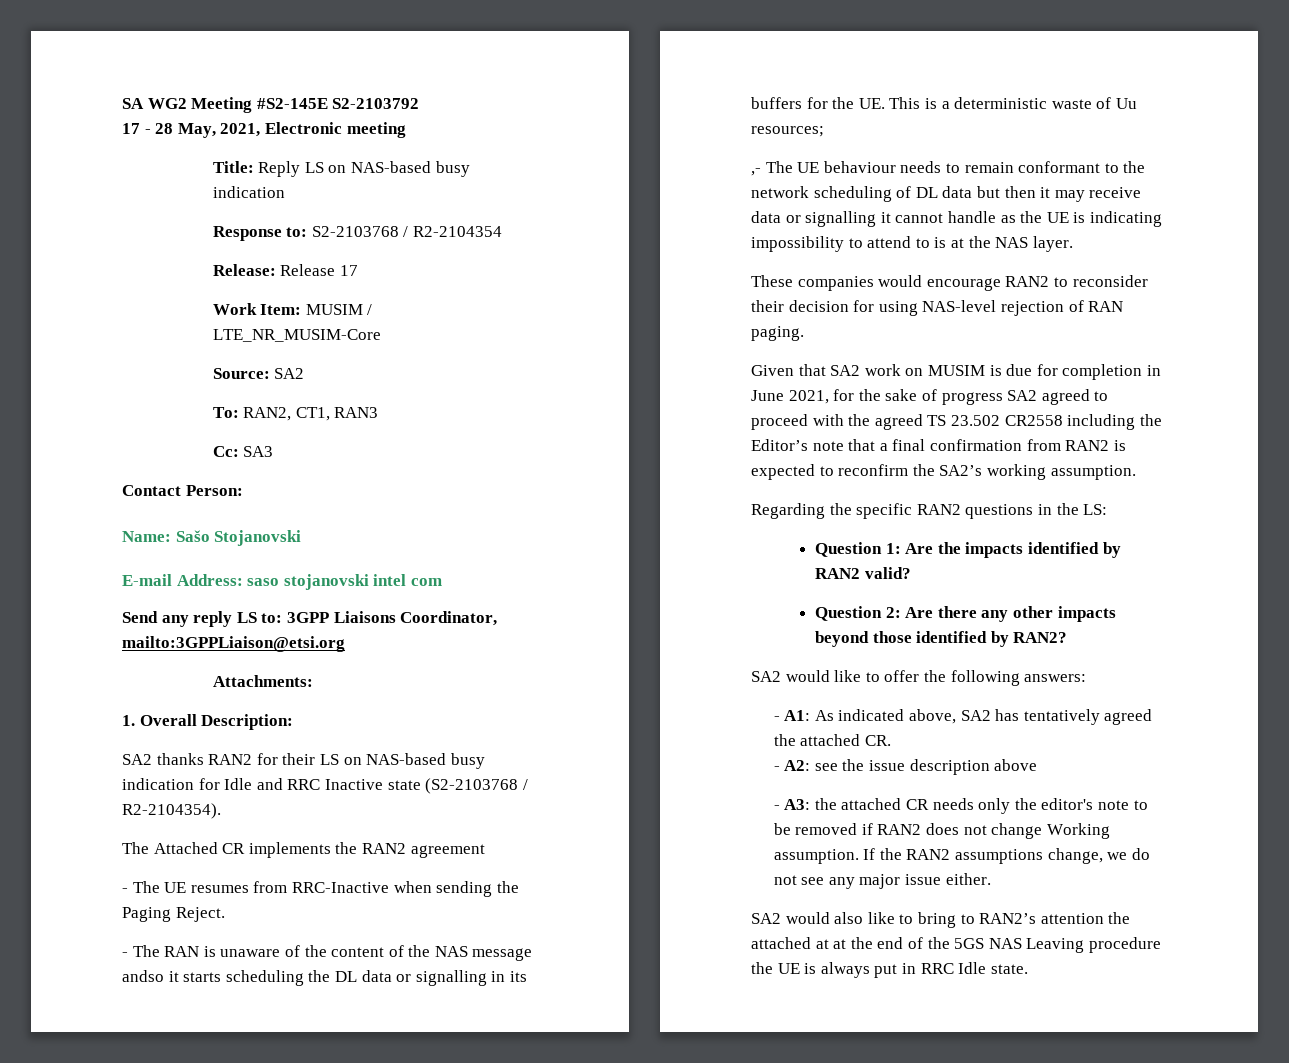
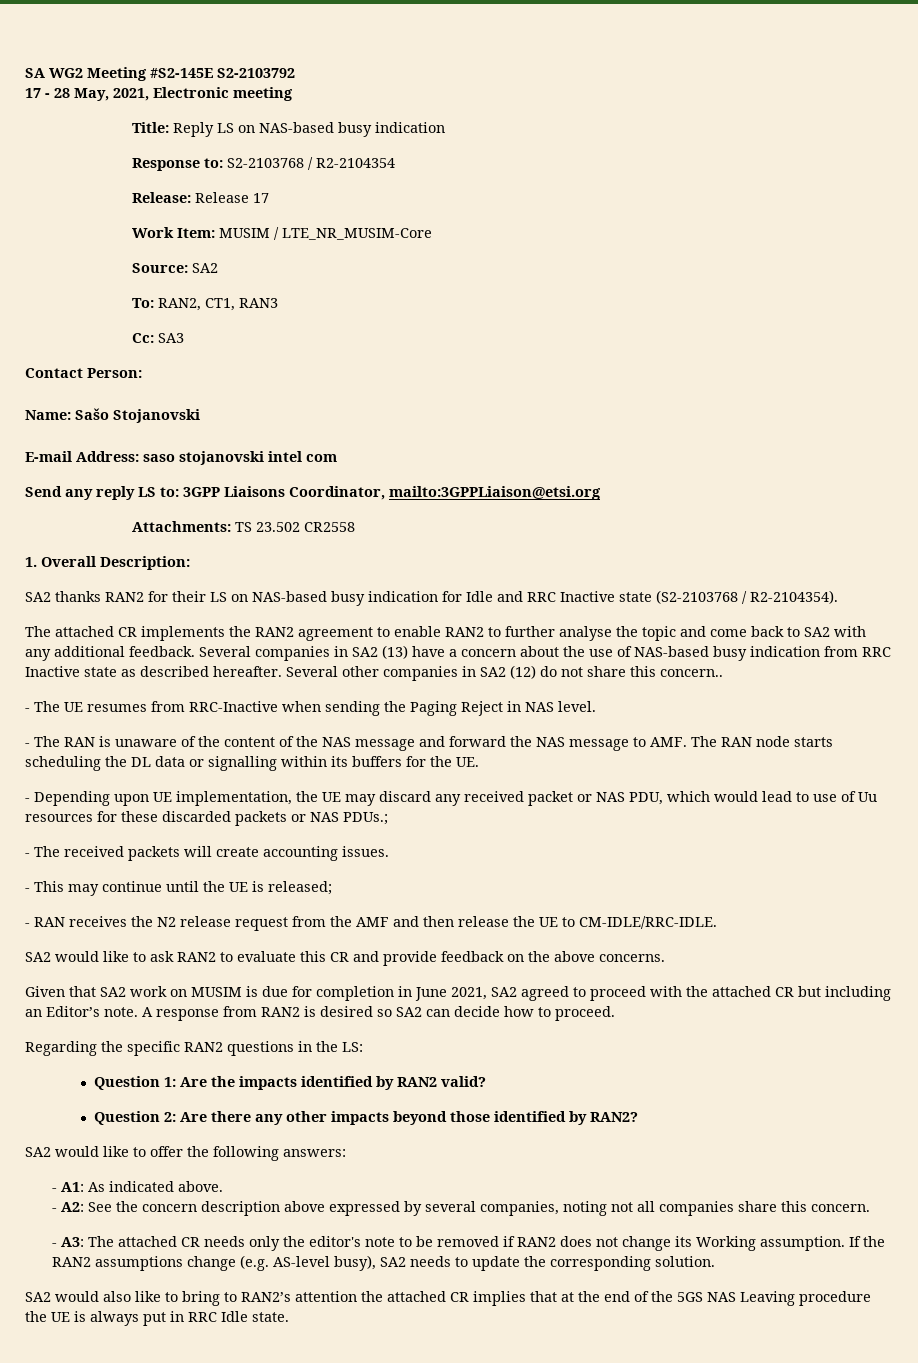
(313, 681) none -> [234,522,355,532] TS 23.502 CR2558
[153,842,218,854] Attached -> [55,626,114,637] attached
(485, 851) none -> [377,626,866,641] [25,645,891,661] [25,665,723,681] to enable RAN2 to further analyse the topic and come back to SA2 with any additional feedback. Several companies in SA2 (13) have a concern about the use of NAS-based busy indication from RRC Inactive state as described hereafter. Several other companies in SA2 (12) do not share this concern..
[175,907,225,922] Reject. -> [461,701,596,716] Reject in NAS level.
[122,970,179,982] andso it -> [419,736,790,751] and forward the NAS message to AMF. The RAN node
[491,971,506,982] in -> [281,756,327,767] within
[889,97,1137,109] [751,126,824,137] [751,161,1146,176] [751,186,1142,202] [751,211,1162,227] [751,236,1073,252] [751,275,1148,291] [751,300,1124,316] [751,326,804,341] This is a deterministic waste of Uu resources; // ,- The UE behaviour needs to remain conformant to the network scheduling of DL data but then it may receive data or signalling it cannot handle as the UE is indicating impossibility to attend to is at the NAS layer. // These companies would encourage RAN2 to reconsider their decision for using NAS-level rejection of RAN paging. -> [25,791,877,806] [25,811,388,826] [25,846,389,861] [25,881,332,896] [25,916,717,931] [25,951,665,966] // - Depending upon UE implementation, the UE may discard any received packet or NAS PDU, which would lead to use of Uu resources for these discarded packets or NAS PDUs.; // - The received packets will create accounting issues. // - This may continue until the UE is released; // - RAN receives the N2 release request from the AMF and then release the UE to CM-IDLE/RRC-IDLE. // SA2 would like to ask RAN2 to evaluate this CR and provide feedback on the above concerns.
[833,389,1003,405] for the sake of progress -> (487, 993) none
[874,414,1162,430] [751,439,1126,451] [751,464,1136,480] agreed TS 23.502 CR2558 including the Editor’s note that a final confirmation from RAN2 is expected to reconfirm the SA2’s working assumption. -> [712,986,891,1001] [25,1006,615,1021] attached CR but including an Editor’s note. A response from RAN2 is desired so SA2 can decide how to proceed.
[909,709,1153,725] [773,734,891,746] above, SA2 has tentatively agreed the attached CR. -> [177,1181,223,1192] above.
[814,759,906,771] see the issue -> [87,1201,197,1212] See the concern
(1038, 765) none -> [328,1201,870,1216] expressed by several companies, noting not all companies share this concern.
[814,798,837,810] the -> [87,1236,114,1247] The
(1043, 831) none -> [674,1236,692,1247] its
[1047,848,1150,864] [773,873,991,889] change, we do not see any major issue either. -> [186,1255,715,1271] change (e.g. AS-level busy), SA2 needs to update the corresponding solution.
[815,939,829,949] at -> [450,1291,557,1306] CR implies that

